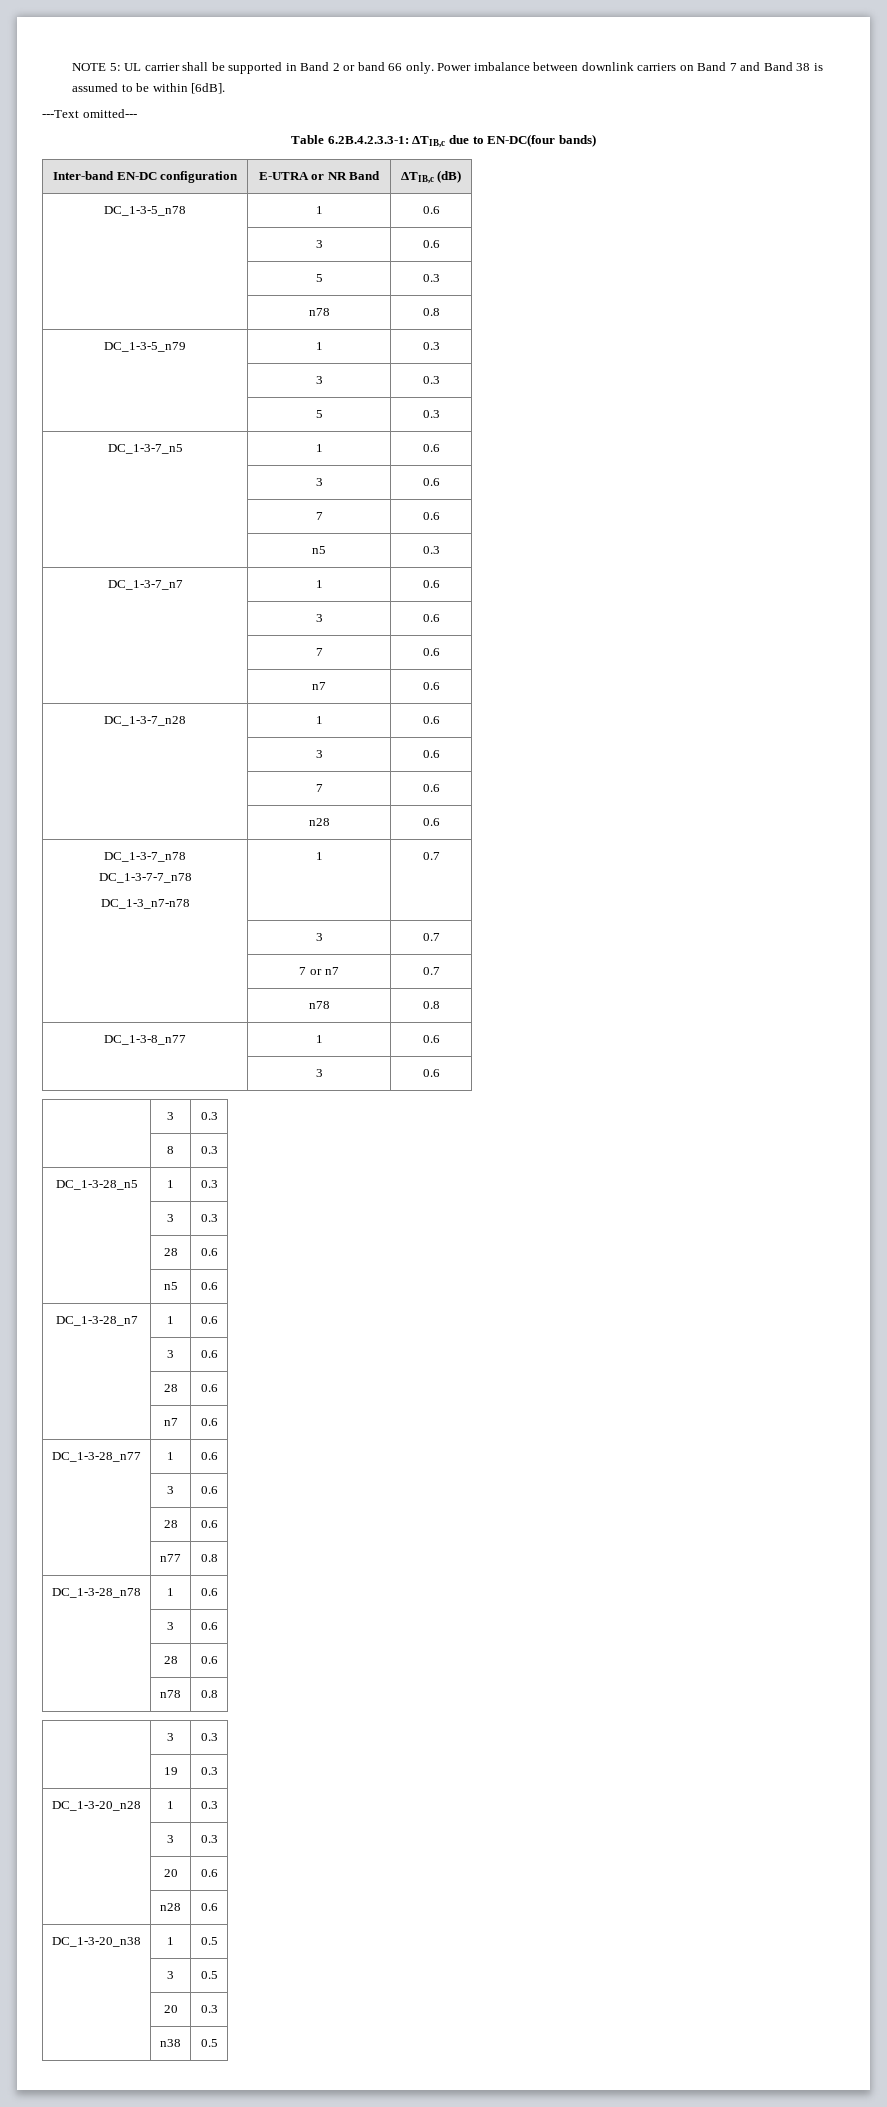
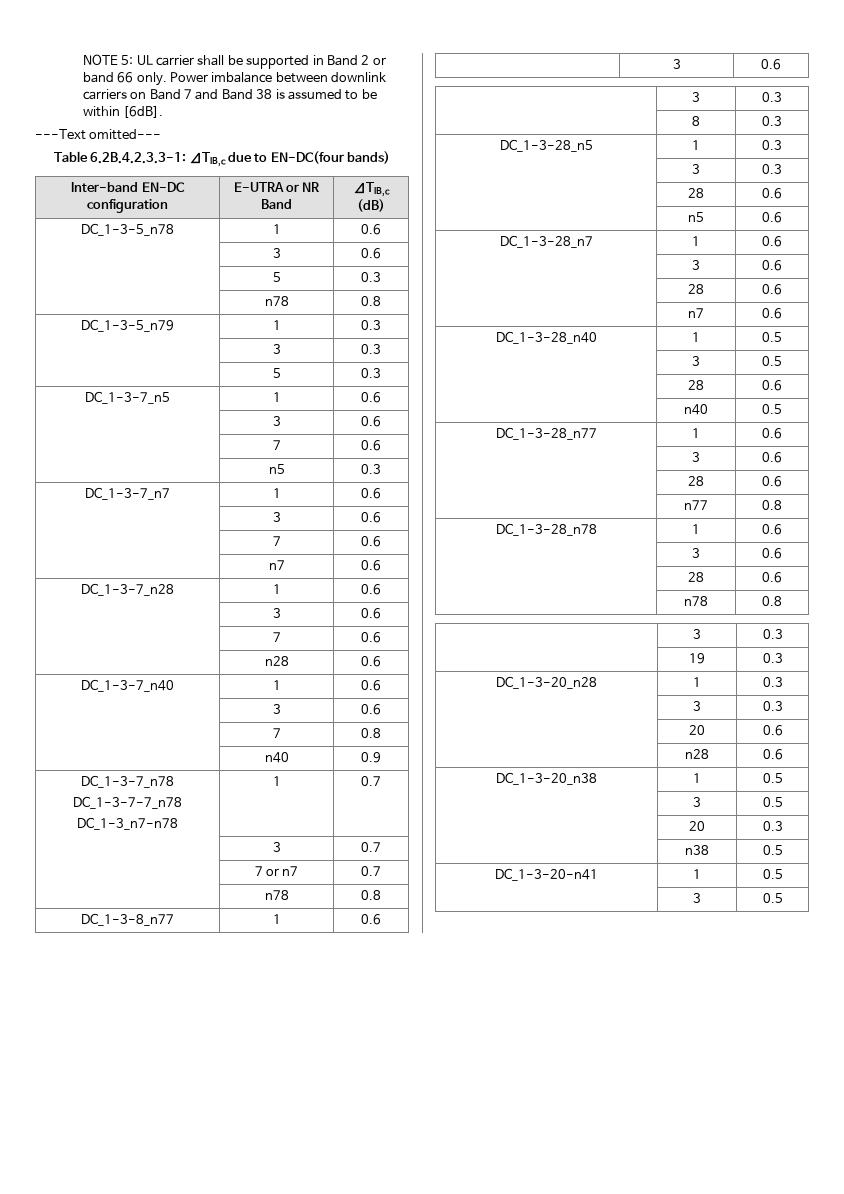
(440, 822) none -> [81,679,174,692] [272,680,281,690] [361,680,381,691] [272,704,281,714] [361,704,381,715] [272,728,281,738] [361,728,381,738] [264,752,289,763] [361,752,381,763] // DC_1-3-7_n40 | 1 | 0.6 // | 3 | 0.6 // | 7 | 0.8 // | n40 | 0.9
(218, 1422) none -> [495,331,597,344] [692,332,700,342] [762,332,782,342] [692,356,700,366] [762,356,782,366] [688,380,704,390] [762,380,782,391] [684,404,708,415] [762,404,782,414] // DC_1-3-28_n40 | 1 | 0.5 // | 3 | 0.5 // | 28 | 0.6 // | n40 | 0.5
(218, 2043) none -> [495,868,598,881] [693,869,701,879] [762,869,783,879] [693,893,701,903] [762,893,783,903] // DC_1-3-20-n41 | 1 | 0.5 // | 3 | 0.5

